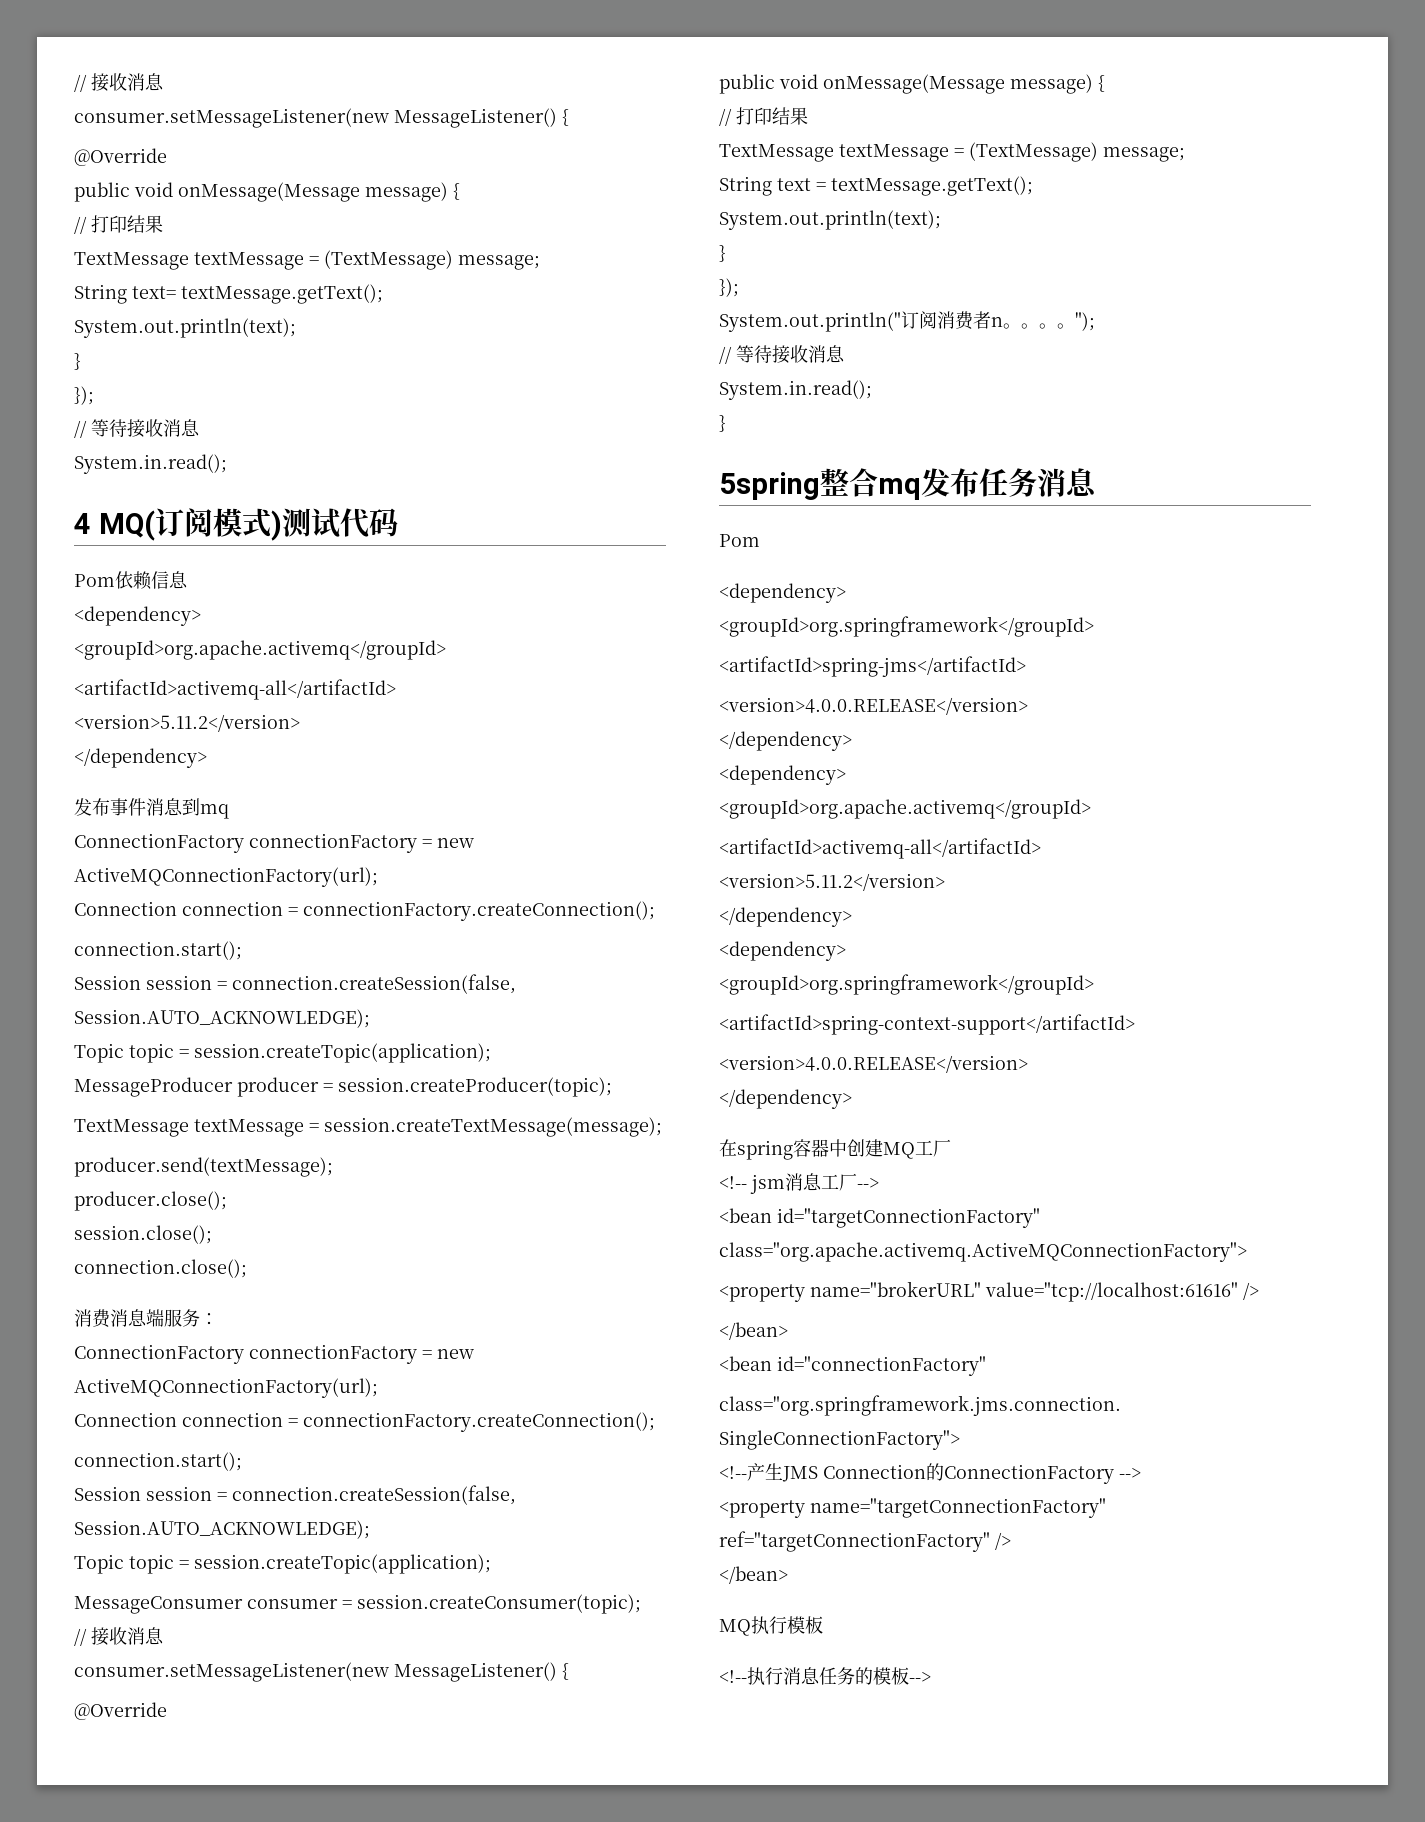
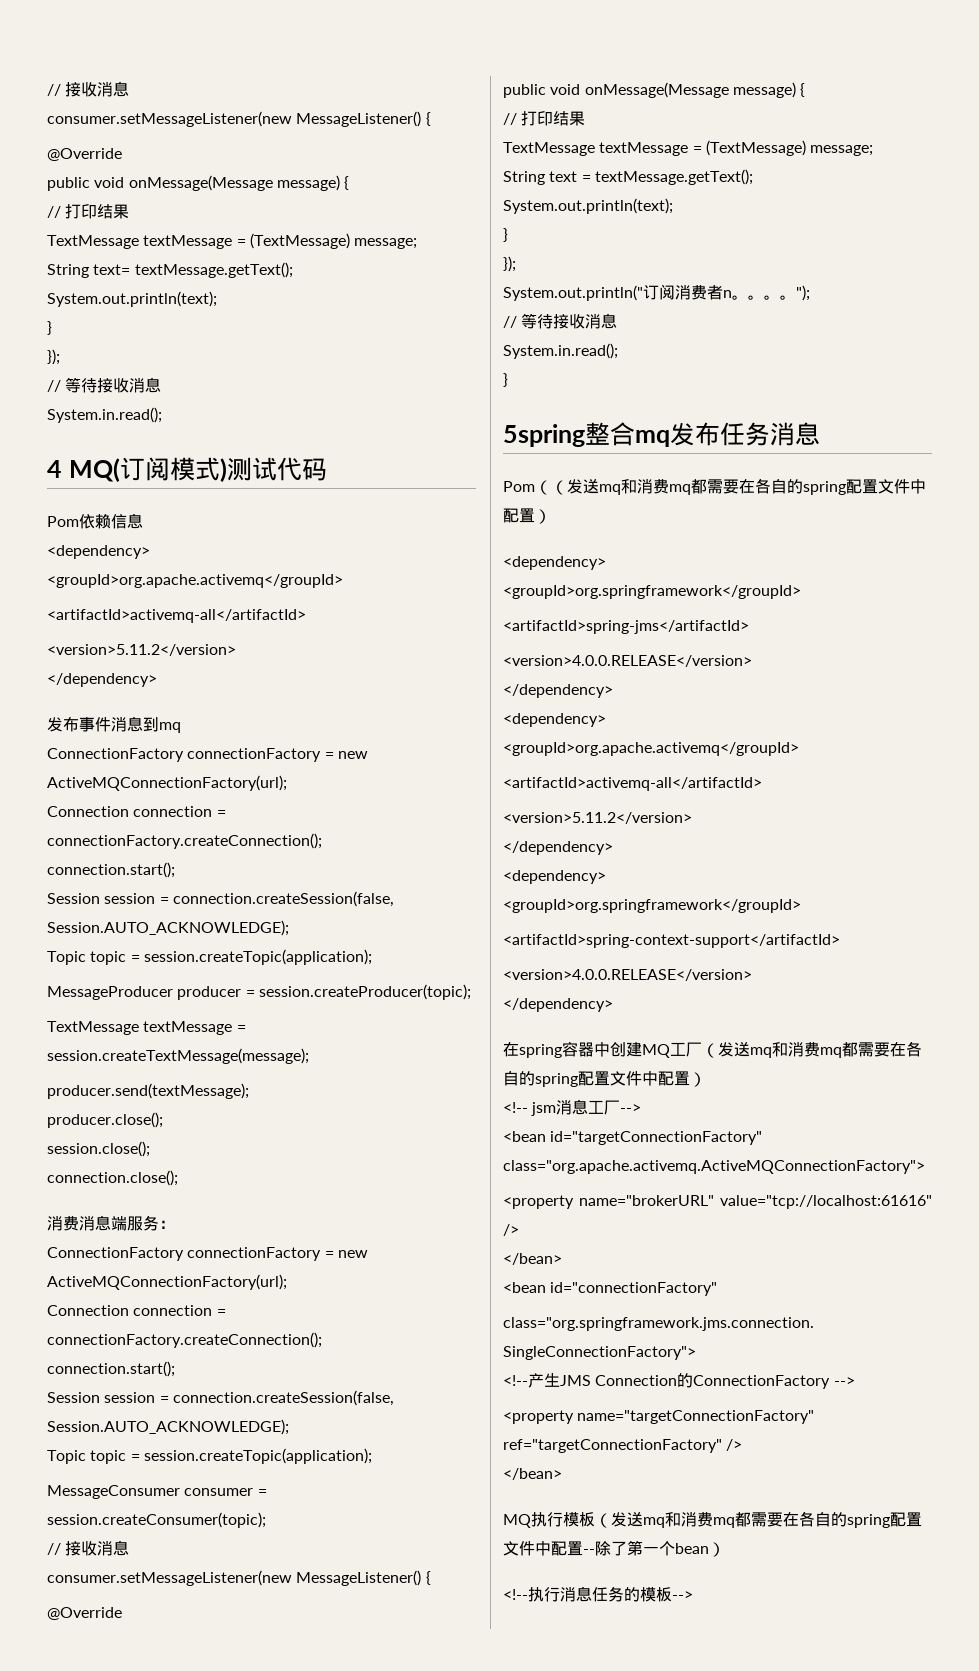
(760, 540) none -> [535,478,926,495] [503,508,551,524] （（发送mq和消费mq都需要在各自的spring配置文件中配置）
(951, 1148) none -> [702,1041,922,1058] [503,1071,706,1087] （发送mq和消费mq都需要在各自的spring配置文件中配置）
(823, 1625) none -> [595,1511,922,1528] [503,1540,725,1557] （发送mq和消费mq都需要在各自的spring配置文件中配置--除了第一个bean）

